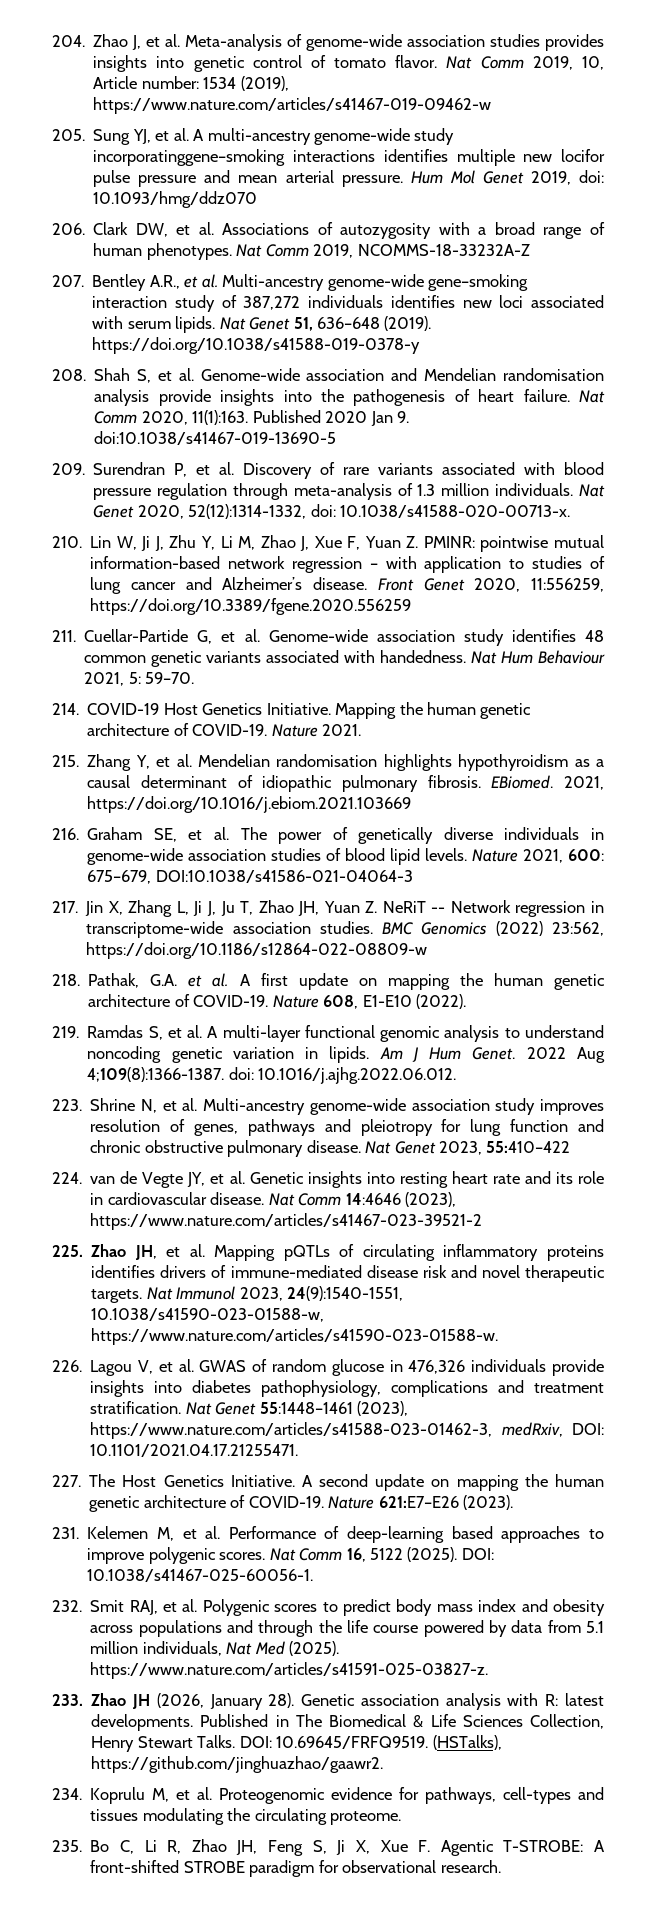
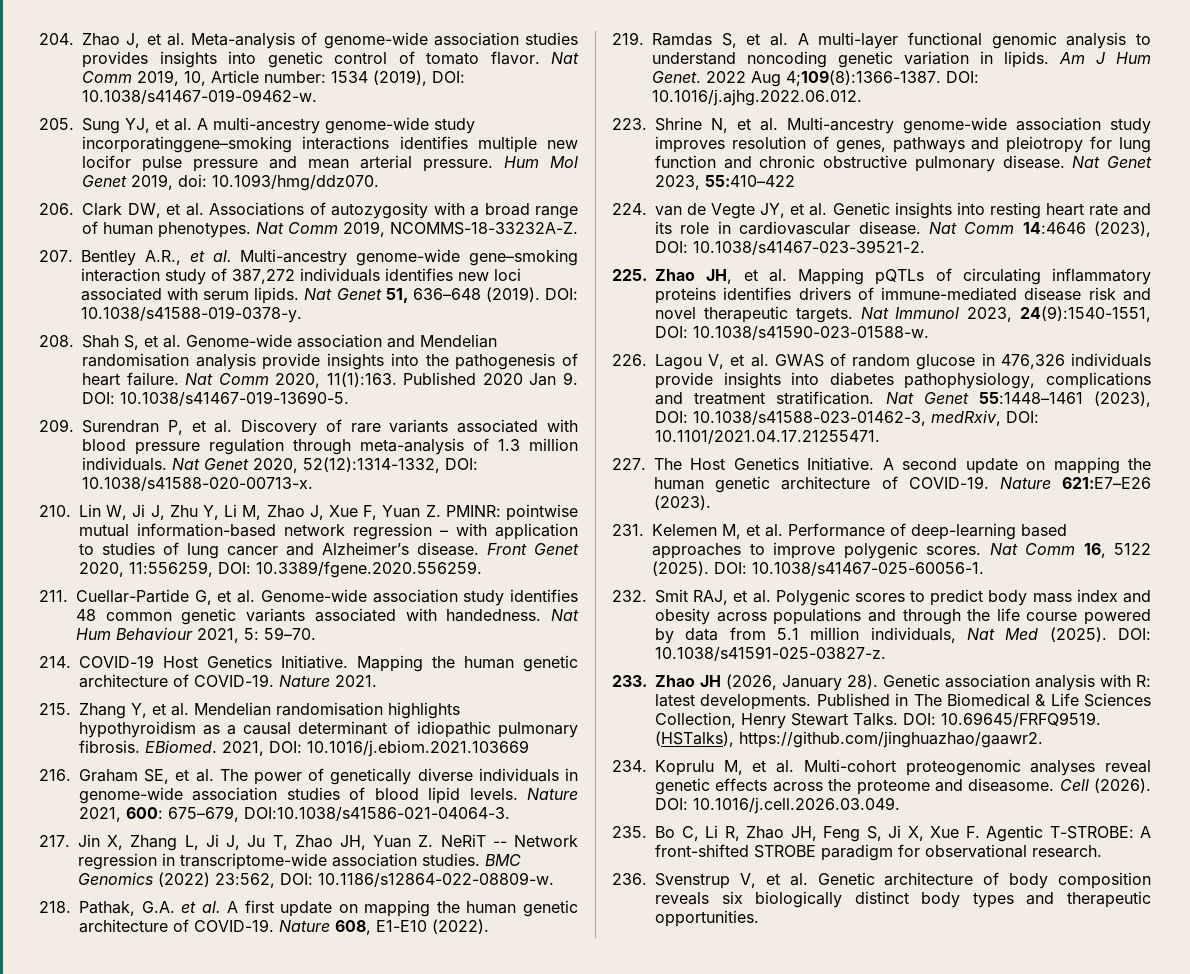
[93,97,492,114] https://www.nature.com/articles/s41467-019-09462-w -> [432,71,465,83] [82,89,317,104] DOI: 10.1038/s41467-019-09462-w.
[93,191,258,208] 10.1093/hmg/ddz070 -> [212,174,379,191] 10.1093/hmg/ddz070.
[357,244,530,256] NCOMMS-18-33232A-Z -> [390,222,578,235] NCOMMS-18-33232A-Z.
[92,337,421,354] https://doi.org/10.1038/s41588-019-0378-y -> [544,288,578,300] [81,306,302,323] DOI: 10.1038/s41588-019-0378-y.
[94,431,337,445] doi:10.1038/s41467-019-13690-5 -> [82,391,349,406] DOI: 10.1038/s41467-019-13690-5.
[310,504,336,517] doi: -> [445,458,478,470] DOI:
[90,598,412,615] https://doi.org/10.3389/fgene.2020.556259 -> [218,561,482,578] DOI: 10.3389/fgene.2020.556259.
[87,796,412,813] https://doi.org/10.1016/j.ebiom.2021.103669 -> [269,740,529,757] DOI: 10.1016/j.ebiom.2021.103669
[155,870,413,883] DOI:10.1038/s41586-021-04064-3 -> [244,807,510,821] DOI:10.1038/s41586-021-04064-3.
[86,942,428,959] https://doi.org/10.1186/s12864-022-08809-w -> [280,872,554,887] DOI: 10.1186/s12864-022-08809-w.
[228,1067,254,1080] doi: -> [946,71,979,83] DOI:
[90,1213,483,1230] https://www.nature.com/articles/s41467-023-39521-2 -> [655,240,925,255] DOI: 10.1038/s41467-023-39521-2.
[91,1308,325,1322] [91,1328,499,1345] 10.1038/s41590-023-01588-w, https://www.nature.com/articles/s41590-023-01588-w. -> [655,325,929,340] DOI: 10.1038/s41590-023-01588-w.
[90,1422,493,1439] https://www.nature.com/articles/s41588-023-01462-3, -> [655,411,926,426] DOI: 10.1038/s41588-023-01462-3,
[90,1662,489,1679] https://www.nature.com/articles/s41591-025-03827-z. -> [1118,628,1151,640] [655,646,886,661] DOI: 10.1038/s41591-025-03827-z.
[219,1787,604,1804] [90,1808,402,1825] Proteogenomic evidence for pathways, cell-types and tissues modulating the circulating proteome. -> [803,759,1151,776] [655,778,1151,795] [655,797,900,814] Multi-cohort proteogenomic analyses reveal genetic effects across the proteome and diseasome. Cell (2026). DOI: 10.1016/j.cell.2026.03.049.
(501, 1866) none -> [612,872,1151,889] [655,891,1151,908] [655,910,759,927] // 236. Svenstrup V, et al. Genetic architecture of body composition reveals six biologically distinct body types and therapeutic opportunities.

